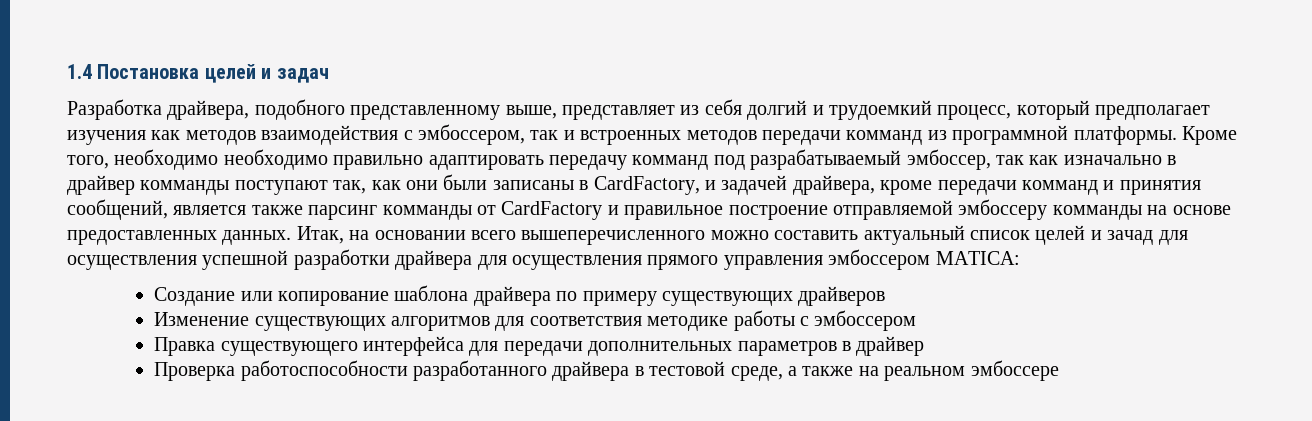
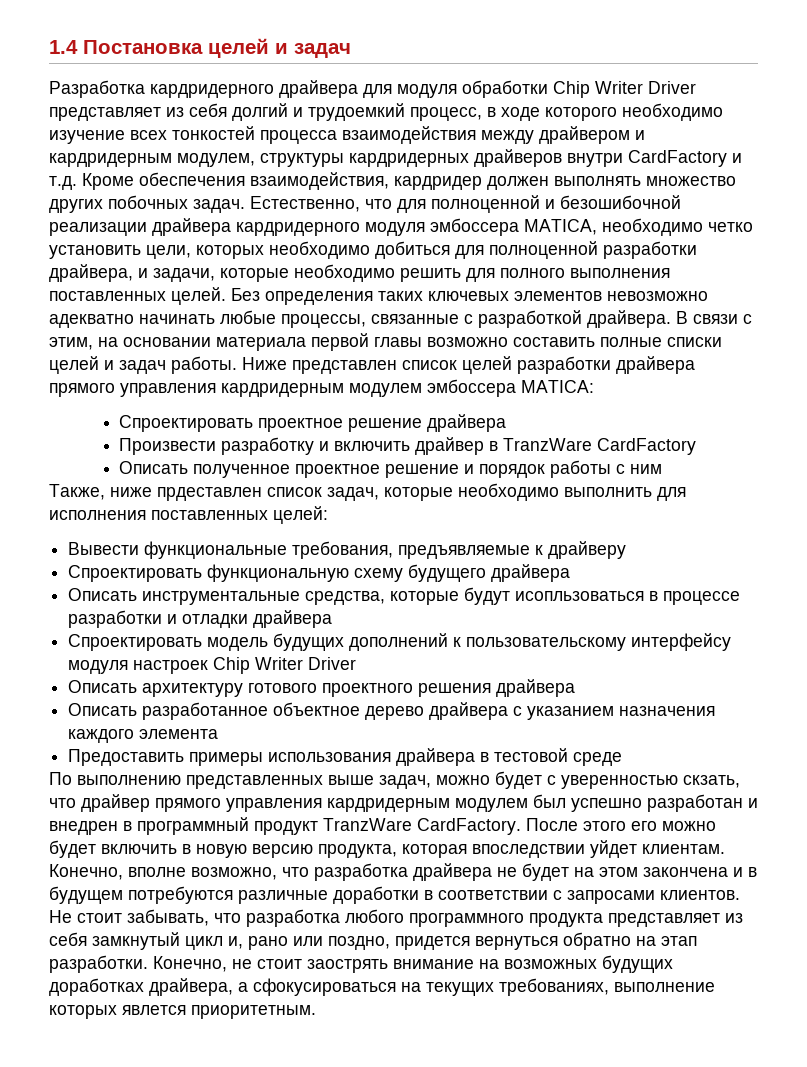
[167,99,557,120] драйвера, подобного представленному выше, -> [150,80,696,98] кардридерного драйвера для модуля обработки Chip Writer Driver
[1016,100,1211,120] [67,124,1237,145] [67,149,1177,170] [67,174,1201,195] [67,199,1231,220] [67,225,1188,245] [67,249,1020,270] [154,285,886,306] [154,310,917,331] [154,336,925,356] [154,360,1059,381] который предполагает изучения как методов взаимодействия с эмбоссером, так и встроенных методов передачи комманд из программной платформы. Кроме того, необходимо необходимо правильно адаптировать передачу комманд под разрабатываемый эмбоссер, так как изначально в драйвер комманды поступают так, как они были записаны в CardFactory, и задачей драйвера, кроме передачи комманд и принятия сообщений, является также парсинг комманды от CardFactory и правильное построение отправляемой эмбоссеру комманды на основе предоставленных данных. Итак, на основании всего вышеперечисленного можно составить актуальный список целей и зачад для осуществления успешной разработки драйвера для осуществления прямого управления эмбоссером MATICA: // Создание или копирование шаблона драйвера по примеру существующих драйверов // Изменение существующих алгоритмов для соответствия методике работы с эмбоссером // Правка существующего интерфейса для передачи дополнительных параметров в драйвер // Проверка работоспособности разработанного драйвера в тестовой среде, а также на реальном эмбоссере -> [487,103,723,121] [49,126,645,144] [49,149,742,167] [49,172,736,190] [49,195,681,213] [49,218,753,236] [49,241,697,259] [49,264,670,282] [49,287,708,305] [49,310,752,328] [49,333,722,351] [49,356,695,374] [49,379,594,397] [119,414,507,432] [119,437,697,455] [119,460,663,478] [49,483,686,501] [49,506,328,524] [68,541,627,559] [68,564,571,582] [68,587,741,605] [68,610,333,628] [68,633,732,651] [68,657,357,674] [68,679,576,697] [68,702,716,720] [68,729,219,743] [68,748,623,766] [49,771,740,789] [49,794,758,812] [49,817,716,835] [49,840,725,858] [49,863,757,881] [49,886,740,904] [49,909,743,927] [49,932,697,950] [49,955,673,973] [49,978,715,996] [49,1005,316,1019] в ходе которого необходимо изучение всех тонкостей процесса взаимодействия между драйвером и кардридерным модулем, структуры кардридерных драйверов внутри CardFactory и т.д. Кроме обеспечения взаимодействия, кардридер должен выполнять множество других побочных задач. Естественно, что для полноценной и безошибочной реализации драйвера кардридерного модуля эмбоссера MATICA, необходимо четко установить цели, которых необходимо добиться для полноценной разработки драйвера, и задачи, которые необходимо решить для полного выполнения поставленных целей. Без определения таких ключевых элементов невозможно адекватно начинать любые процессы, связанные с разработкой драйвера. В связи с этим, на основании материала первой главы возможно составить полные списки целей и задач работы. Ниже представлен список целей разработки драйвера прямого управления кардридерным модулем эмбоссера MATICA: // Спроектировать проектное решение драйвера // Произвести разработку и включить драйвер в TranzWare CardFactory // Описать полученное проектное решение и порядок работы с ним // Также, ниже прдеставлен список задач, которые необходимо выполнить для исполнения поставленных целей: // Вывести функциональные требования, предъявляемые к драйверу // Спроектировать функциональную схему будущего драйвера // Описать инструментальные средства, которые будут исопльзоваться в процессе разработки и отладки драйвера // Спроектировать модель будущих дополнений к пользовательскому интерфейсу модуля настроек Chip Writer Driver // Описать архитектуру готового проектного решения драйвера // Описать разработанное объектное дерево драйвера с указанием назначения каждого элемента // Предоставить примеры использования драйвера в тестовой среде // По выполнению представленных выше задач, можно будет с уверенностью скзать, что драйвер прямого управления кардридерным модулем был успешно разработан и внедрен в программный продукт TranzWare CardFactory. После этого его можно будет включить в новую версию продукта, которая впоследствии уйдет клиентам. Конечно, вполне возможно, что разработка драйвера не будет на этом закончена и в будущем потребуются различные доработки в соответствии с запросами клиентов. Не стоит забывать, что разработка любого программного продукта представляет из себя замкнутый цикл и, рано или поздно, придется вернуться обратно на этап разработки. Конечно, не стоит заострять внимание на возможных будущих доработках драйвера, а сфокусироваться на текущих требованиях, выполнение которых явлется приоритетным.

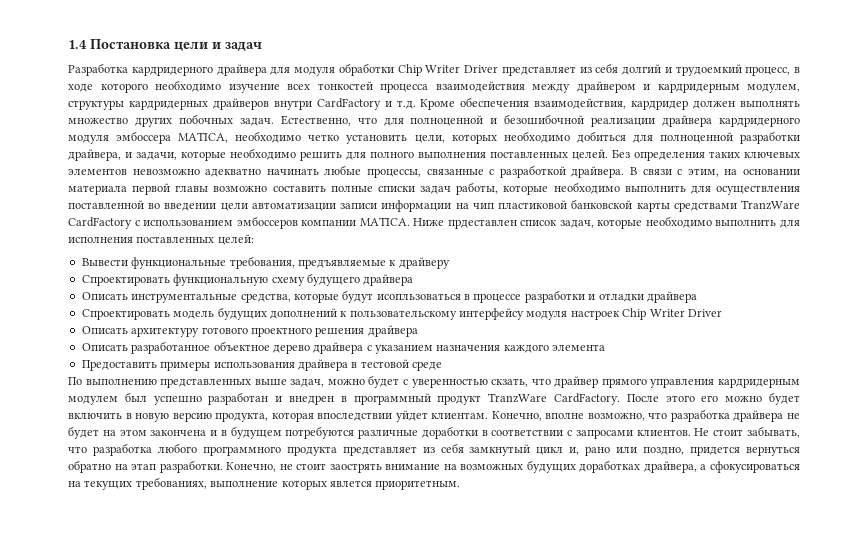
[208,38,269,58] целей -> [174,42,208,51] цели
[49,356,695,374] [49,379,594,397] [119,414,507,432] [119,437,697,455] [119,460,663,478] [49,484,152,500] целей и задач работы. Ниже представлен список целей разработки драйвера прямого управления кардридерным модулем эмбоссера MATICA: // Спроектировать проектное решение драйвера // Произвести разработку и включить драйвер в TranzWare CardFactory // Описать полученное проектное решение и порядок работы с ним // Также, ниже -> [420,182,800,195] [68,199,801,212] [68,216,445,229] задач работы, которые необходимо выполнить для осуществления поставленной во введении цели автоматизации записи информации на чип пластиковой банковской карты средствами TranzWare CardFactory с использованием эмбоссеров компании MATICA. Ниже

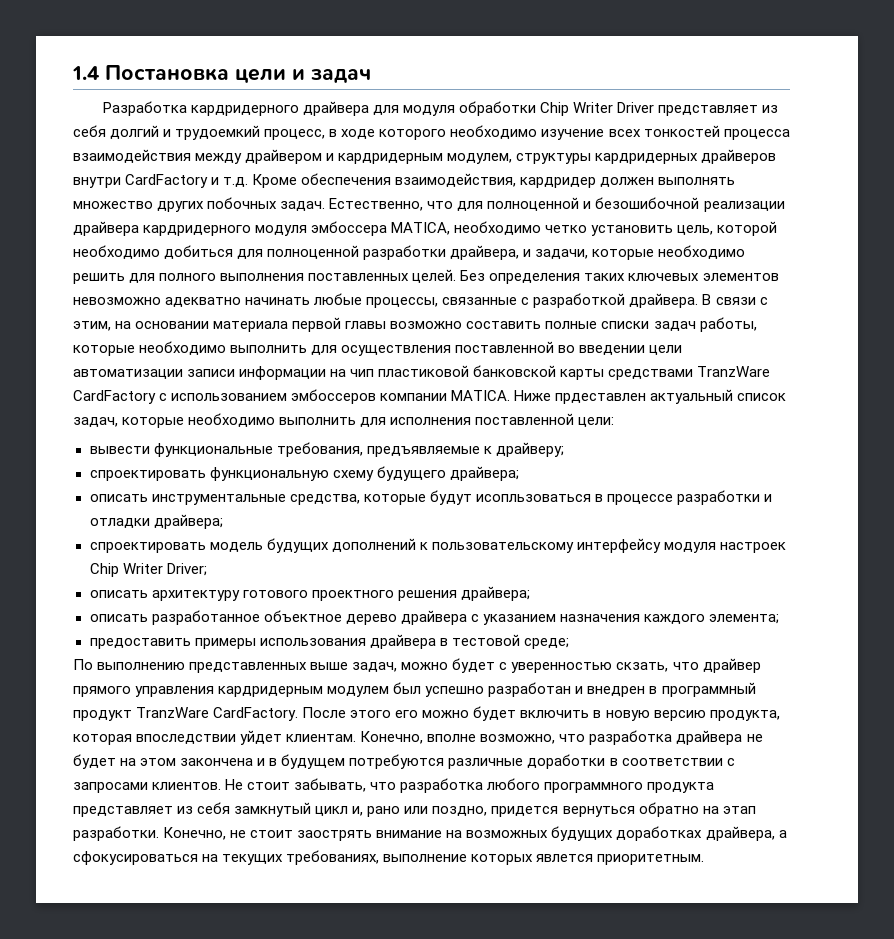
[414,134,497,144] цели, которых -> [677,221,778,236] цель, которой
(517, 224) none -> [650,389,734,404] актуальный
[136,234,254,245] [81,258,128,266] поставленных целей: // Вывести -> [475,413,615,427] [89,446,150,454] поставленной цели: // вывести
[398,257,450,269] [81,275,170,286] драйверу // Спроектировать -> [495,442,564,457] [89,470,206,481] драйверу; // спроектировать
[363,274,414,286] [81,292,128,300] драйвера // Описать -> [449,466,519,481] [89,494,148,502] драйвера; // описать
[646,291,697,303] [81,309,170,320] драйвера // Спроектировать -> [153,514,223,529] [89,542,206,553] драйвера; // спроектировать
[687,309,722,317] [81,326,128,334] Driver // Описать -> [166,563,207,576] [89,590,148,598] Driver; // описать
[367,325,418,337] [81,343,128,351] драйвера // Описать -> [460,586,530,601] [89,614,148,622] драйвера; // описать
[552,344,606,351] [81,360,157,371] элемента // Предоставить -> [708,614,779,624] [89,638,191,649] элемента; // предоставить
[412,361,442,371] среде -> [523,638,569,649] среде;

